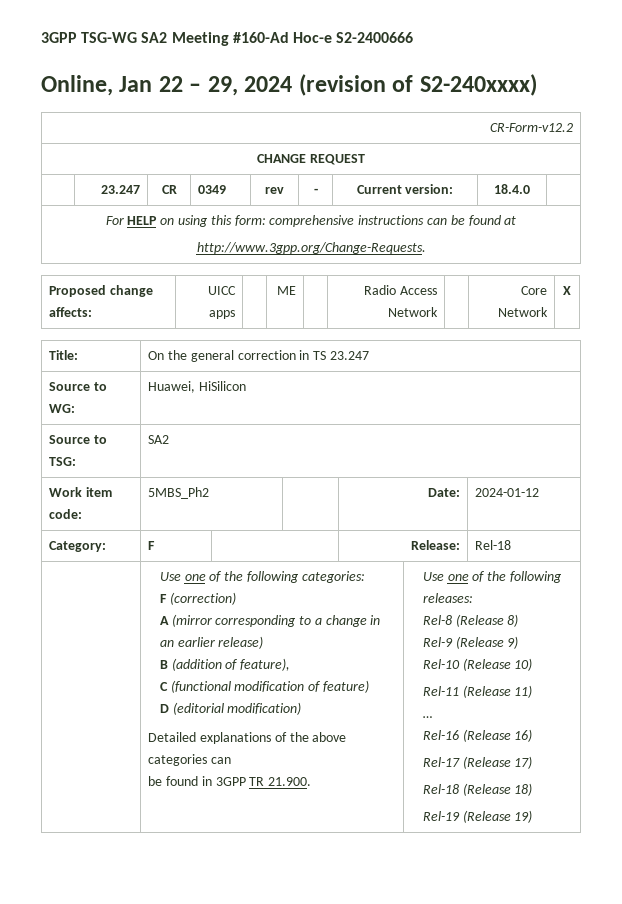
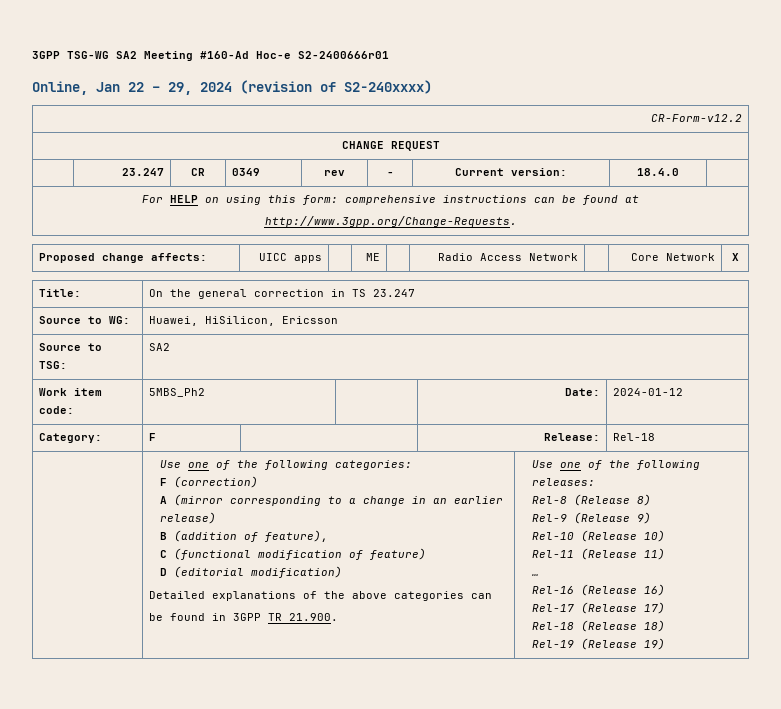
[336,32,414,43] S2-2400666 -> [298,51,389,59] S2-2400666r01
[198,381,246,391] HiSilicon -> [205,316,339,326] HiSilicon, Ericsson

